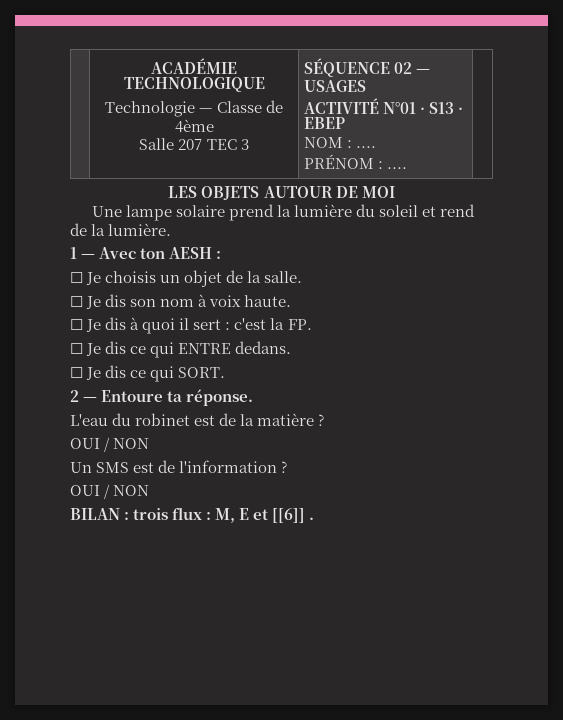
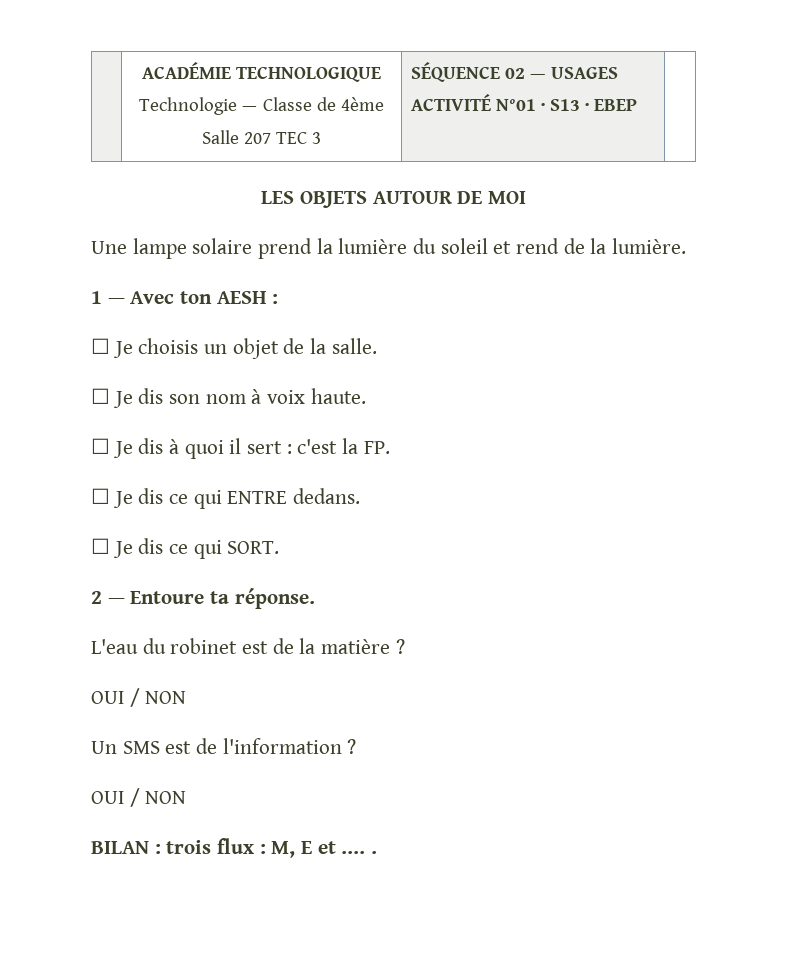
[304,137,377,148] [304,154,408,169] // NOM : .... // PRÉNOM : .... -> (638, 105) none
[272,508,306,523] [[6]] -> [341,851,366,854] ....

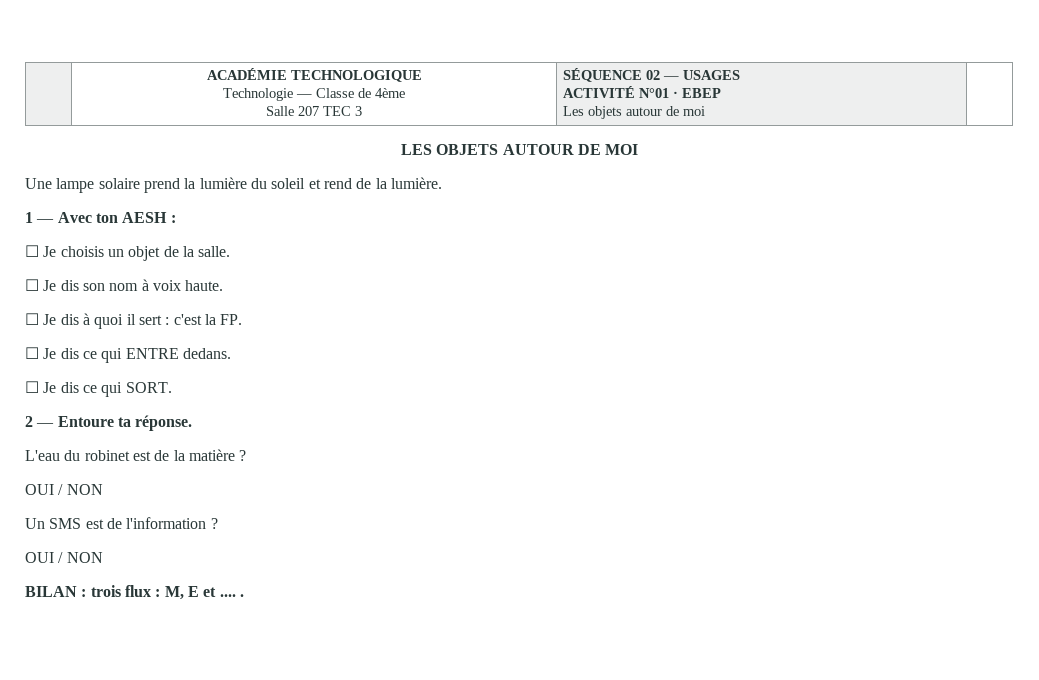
[549,99,590,111] S13 · -> (679, 94) none
(638, 105) none -> [563,106,706,119] // Les objets autour de moi

